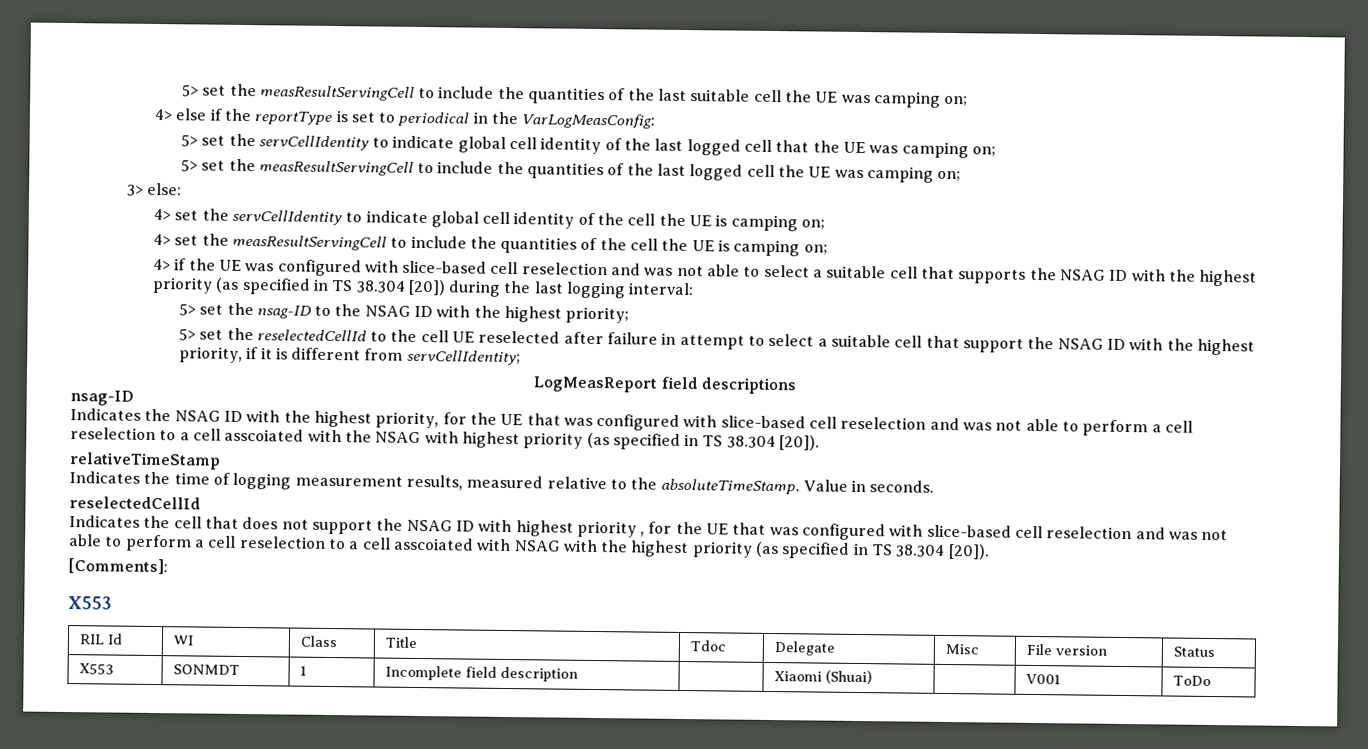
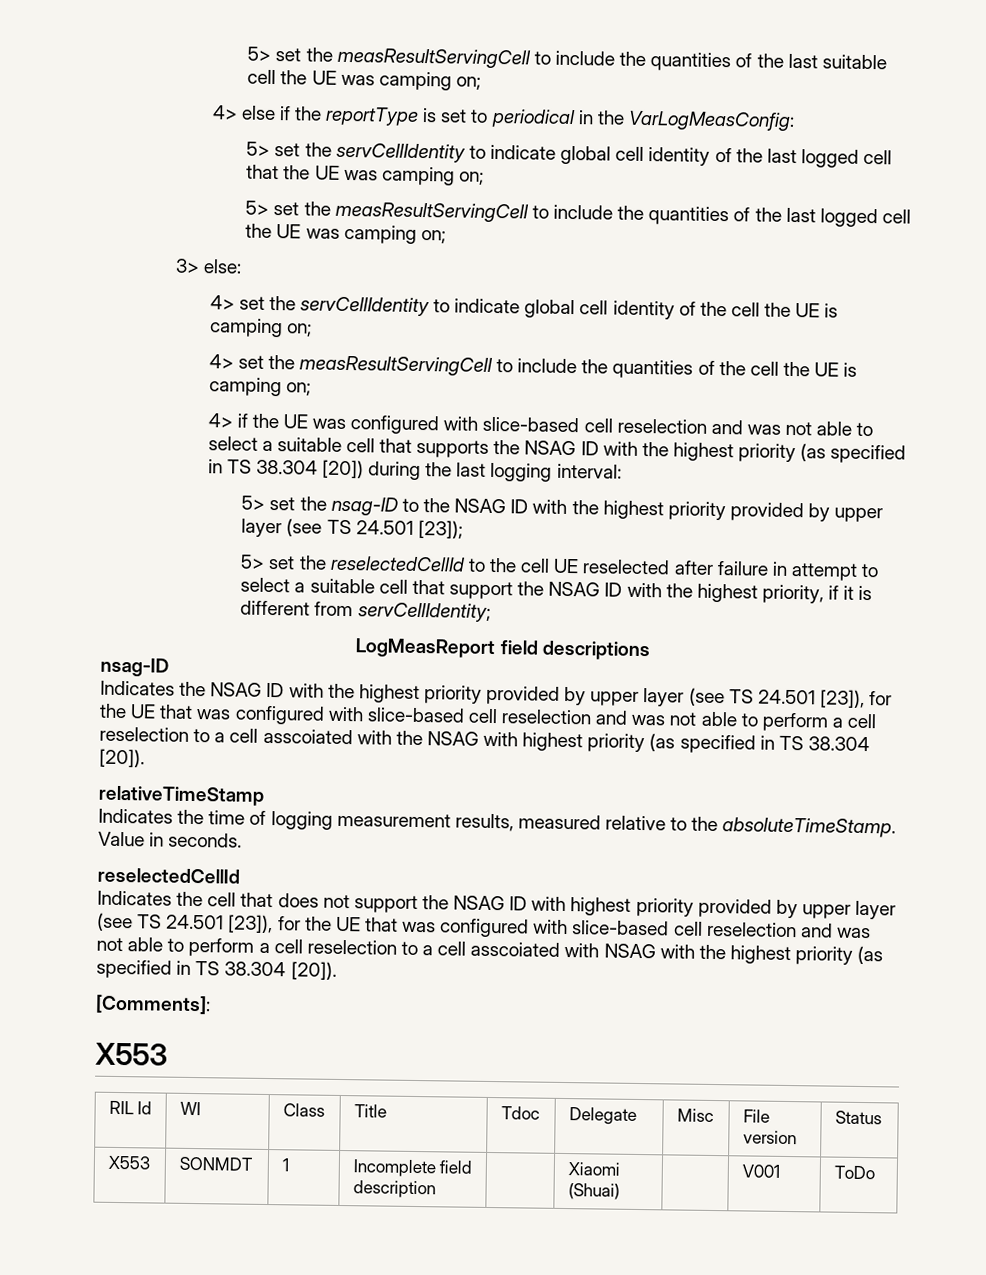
[565,306,630,324] priority; -> [667,501,884,523] [241,518,463,539] priority provided by upper layer (see TS 24.501 [23]);
[375,411,440,429] priority, -> [423,685,865,708] priority provided by upper layer (see TS 24.501 [23]),
[640,531,646,537] , -> [697,898,897,920] [97,912,274,934] provided by upper layer (see TS 24.501 [23]),

